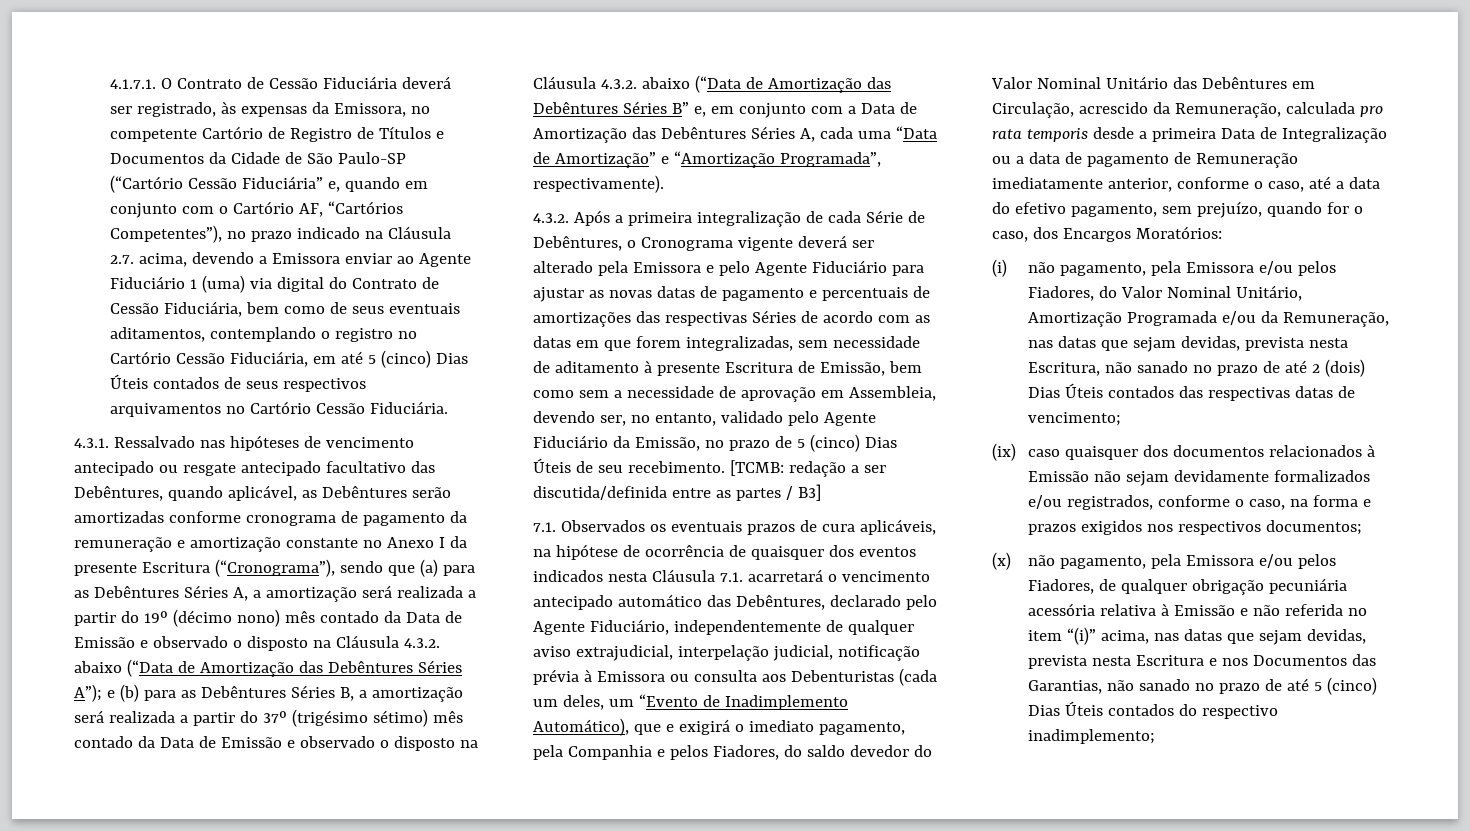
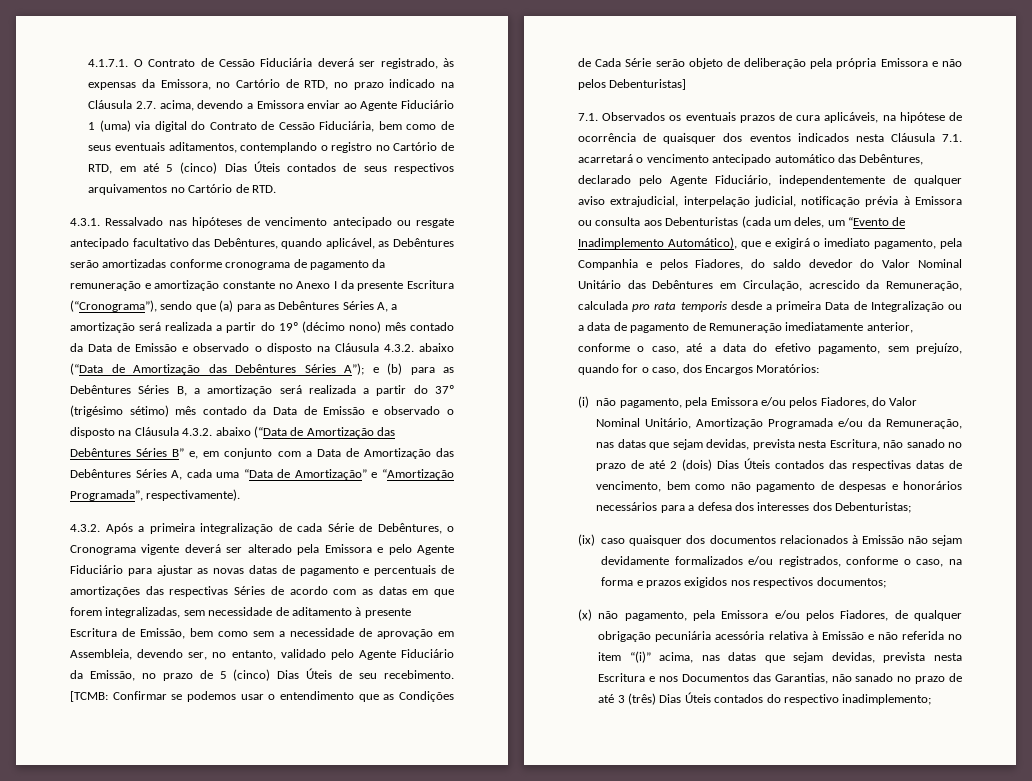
[110,126,445,142] [110,152,407,164] [110,175,429,193] [110,201,404,218] [110,225,223,243] competente Cartório de Registro de Títulos e Documentos da Cidade de São Paulo-SP (“Cartório Cessão Fiduciária” e, quando em conjunto com o Cartório AF, “Cartórios Competentes”), -> [236,79,329,90] Cartório de RTD,
[176,351,309,367] Cessão Fiduciária, -> [440,142,454,151] [88,164,113,174] de RTD,
[316,401,449,414] Cessão Fiduciária. -> [235,184,276,193] de RTD.
[788,461,886,477] [533,484,821,501] redação a ser discutida/definida entre as partes / B3] -> [112,691,455,702] [578,58,962,69] [578,79,687,90] Confirmar se podemos usar o entendimento que as Condições de Cada Série serão objeto de deliberação pela própria Emissora e não pelos Debenturistas]
[1028,412,1122,426] vencimento; -> [596,481,962,492] [596,502,912,513] vencimento, bem como não pagamento de despesas e honorários necessários para a defesa dos interesses dos Debenturistas;
[1314,677,1378,695] 5 (cinco) -> [617,693,656,705] 3 (três)

